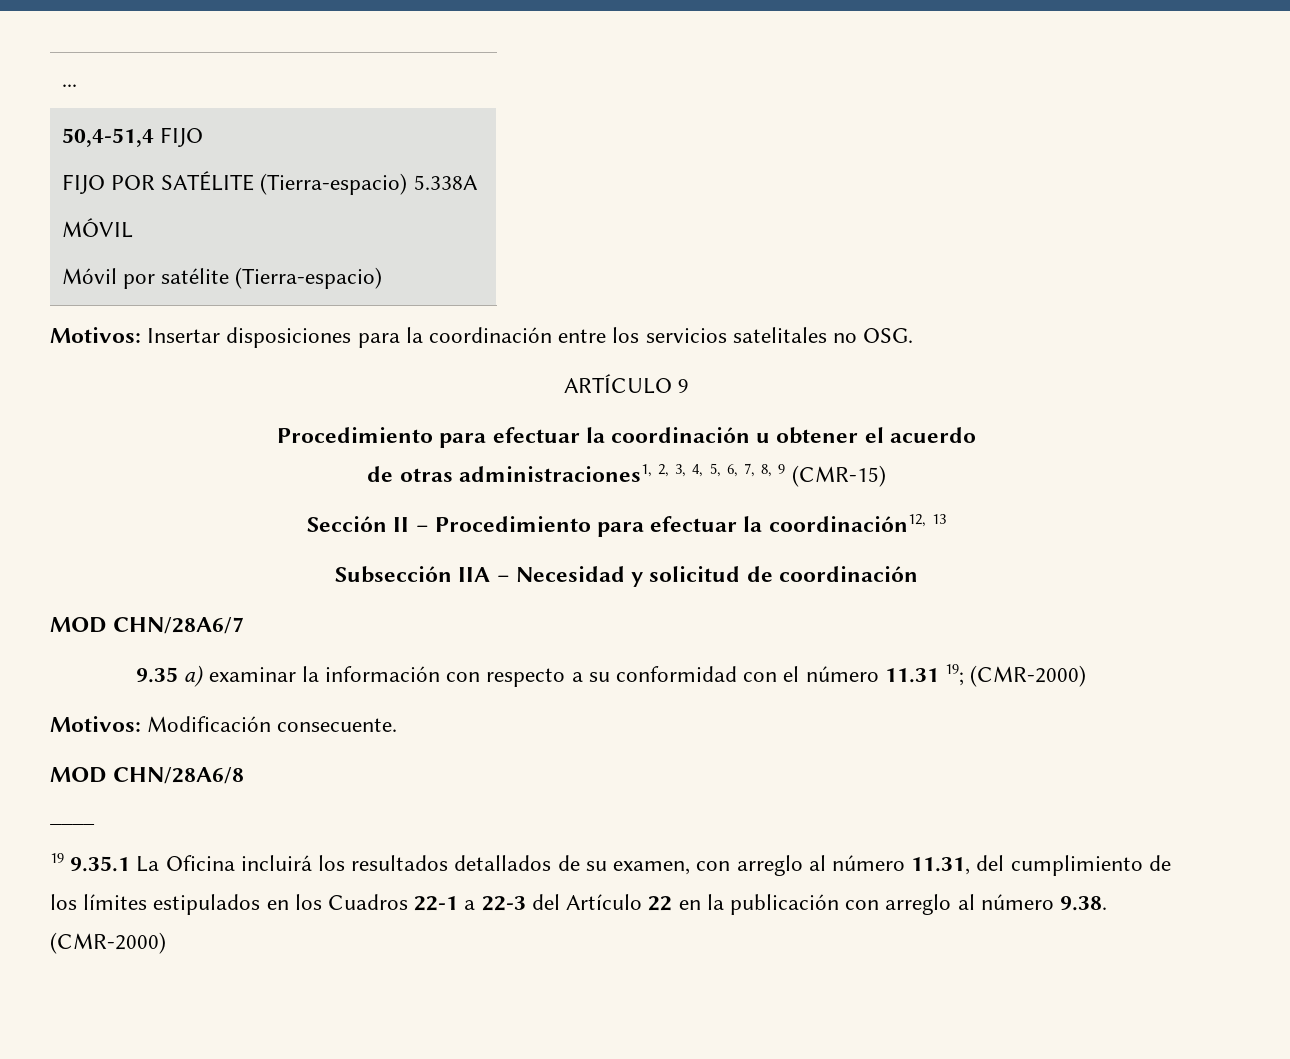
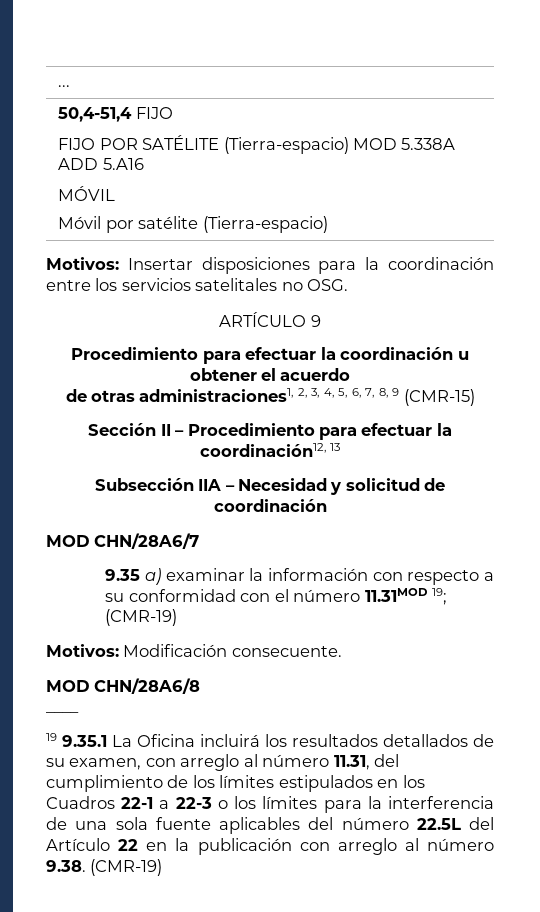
(408, 184) none -> [353,138,398,150] MOD
(478, 182) none -> [58,158,144,170] ADD 5.A16
[884,664,1087,687] 11.31 19; (CMR-2000) -> [364,588,447,605] [105,609,178,626] 11.31MOD 19; (CMR-19)
(526, 903) none -> [217,796,495,813] [46,817,461,834] o los límites para la interferencia de una sola fuente aplicables del número 22.5L
[50,932,166,954] (CMR-2000) -> [90,859,163,876] (CMR-19)

